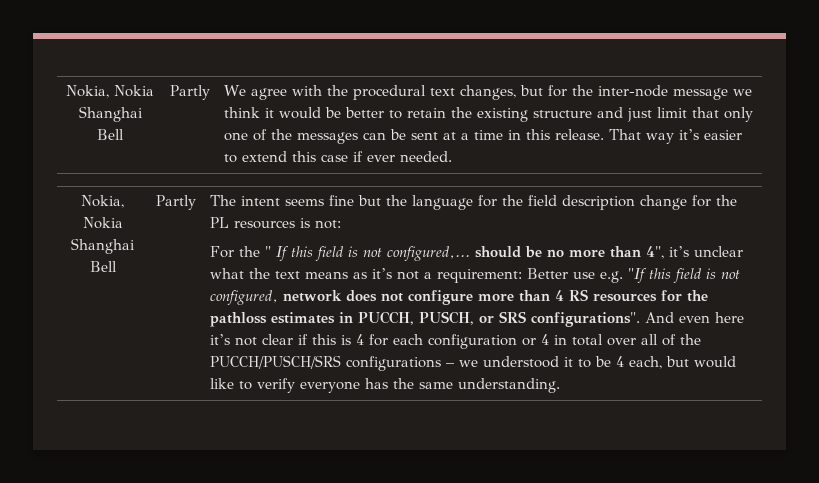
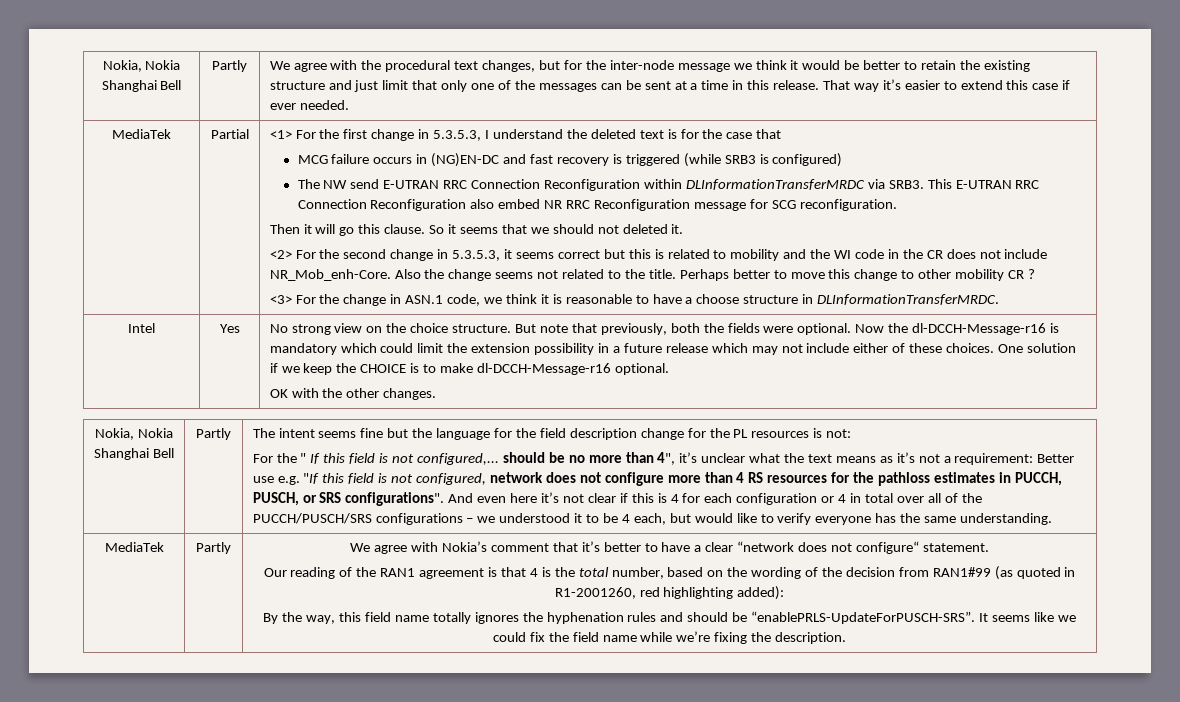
(453, 156) none -> [112,129,171,139] [210,129,249,139] [269,129,782,141] [297,153,843,167] [297,179,1040,191] [297,199,897,211] [269,224,684,236] [269,249,1048,261] [269,269,1035,281] [269,294,1000,306] [128,323,155,333] [219,324,240,333] [269,323,1059,335] [269,343,1076,355] [269,363,669,375] [269,388,437,400] // MediaTek | Partial | <1> For the first change in 5.3.5.3, I understand the deleted text is for the case that // MCG failure occurs in (NG)EN-DC and fast recovery is triggered (while SRB3 is configured) // The NW send E-UTRAN RRC Connection Reconfiguration within DLInformationTransferMRDC via SRB3. This E-UTRAN RRC Connection Reconfiguration also embed NR RRC Reconfiguration message for SCG reconfiguration. // Then it will go this clause. So it seems that we should not deleted it. // <2> For the second change in 5.3.5.3, it seems correct but this is related to mobility and the WI code in the CR does not include NR_Mob_enh-Core. Also the change seems not related to the title. Perhaps better to move this change to other mobility CR ? // <3> For the change in ASN.1 code, we think it is reasonable to have a choose structure in DLInformationTransferMRDC. // Intel | Yes | No strong view on the choice structure. But note that previously, both the fields were optional. Now the dl-DCCH-Message-r16 is mandatory which could limit the extension possibility in a future release which may not include either of these choices. One solution if we keep the CHOICE is to make dl-DCCH-Message-r16 optional. // OK with the other changes.
(561, 385) none -> [104,542,164,552] [196,542,231,554] [350,541,989,554] [263,566,1076,580] [554,586,785,600] [263,611,1076,624] [492,631,847,644] // MediaTek | Partly | We agree with Nokia’s comment that it’s better to have a clear “network does not configure“ statement. // Our reading of the RAN1 agreement is that 4 is the total number, based on the wording of the decision from RAN1#99 (as quoted in R1-2001260, red highlighting added): // By the way, this field name totally ignores the hyphenation rules and should be “enablePRLS-UpdateForPUSCH-SRS”. It seems like we could fix the field name while we’re fixing the description.

